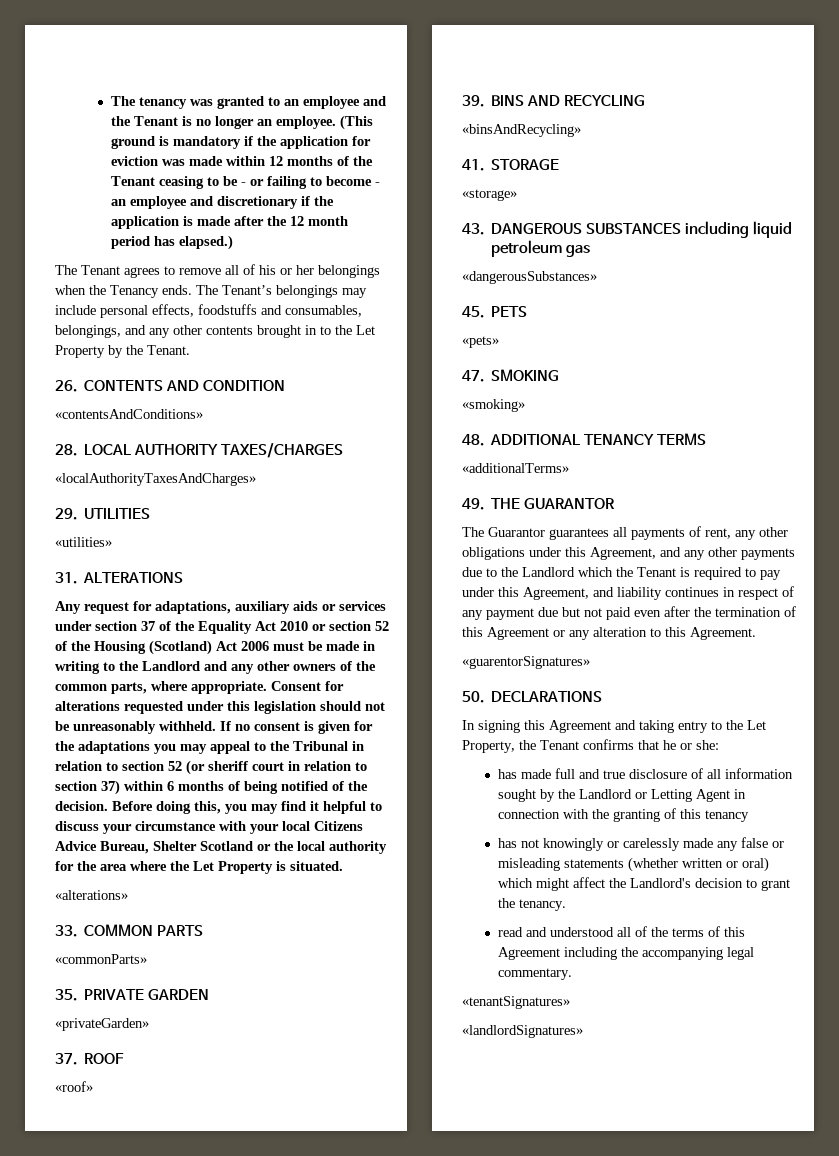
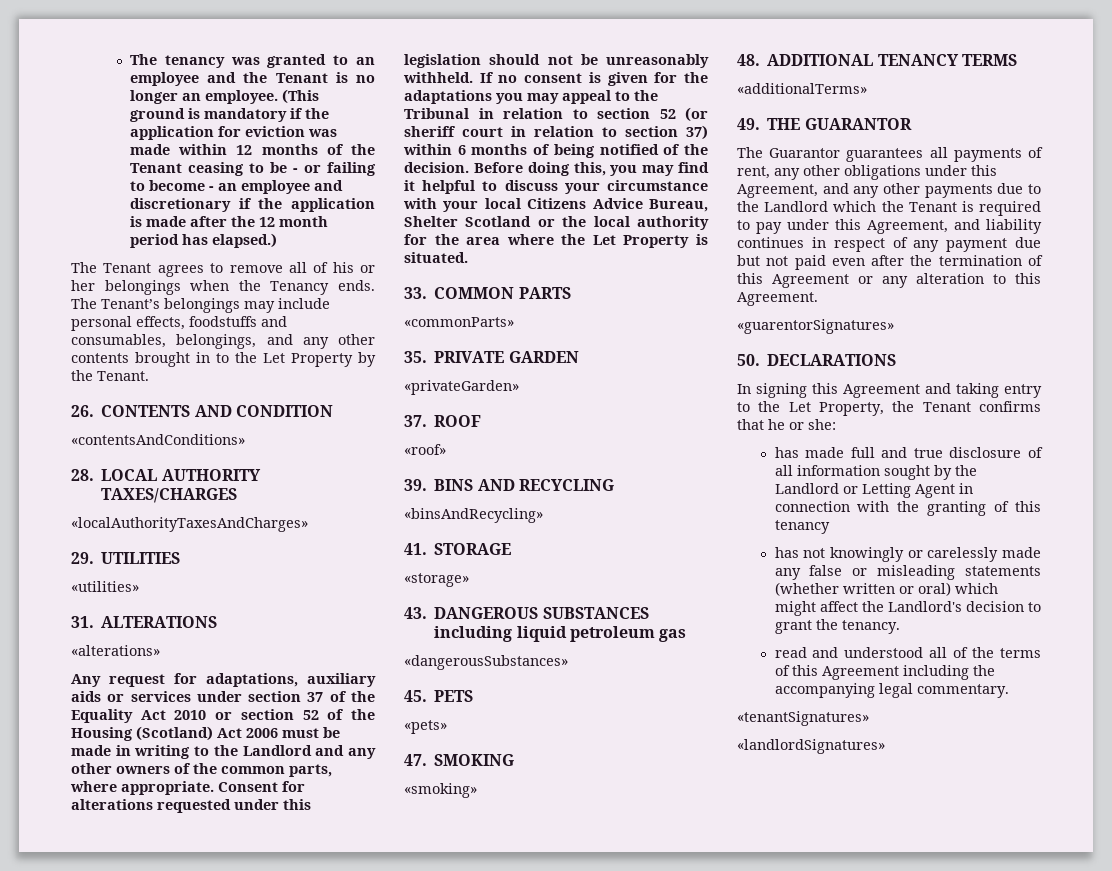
(184, 577) none -> [71,645,160,656] // «alterations»
[55,890,128,900] // «alterations» -> (468, 257) none

